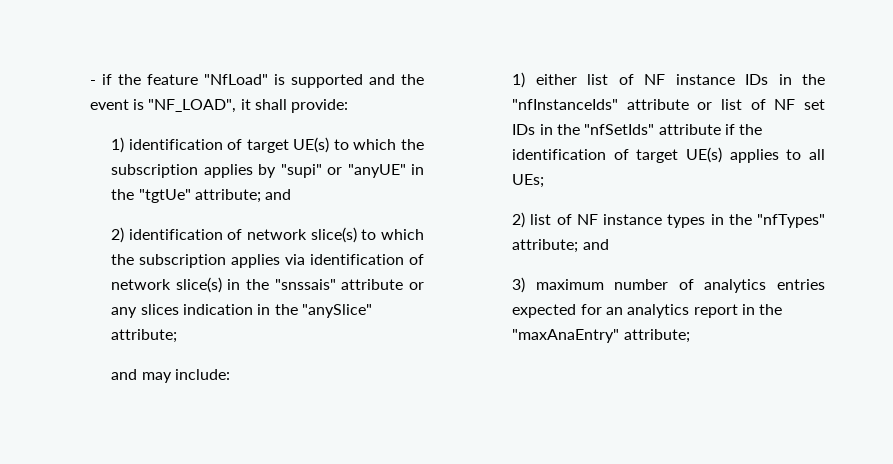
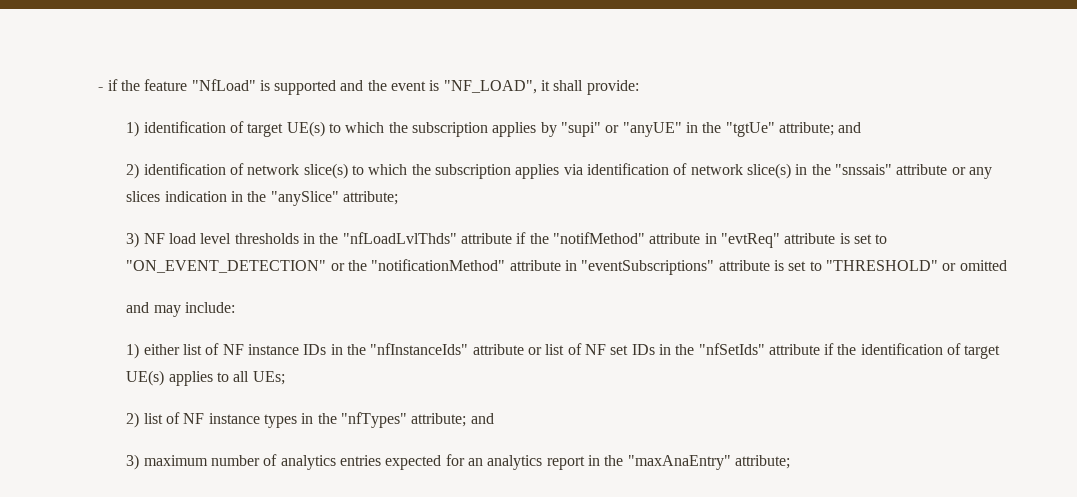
(178, 336) none -> [126,232,888,248] [126,259,1007,275] // 3) NF load level thresholds in the "nfLoadLvlThds" attribute if the "notifMethod" attribute in "evtReq" attribute is set to "ON_EVENT_DETECTION" or the "notificationMethod" attribute in "eventSubscriptions" attribute is set to "THRESHOLD" or omitted

